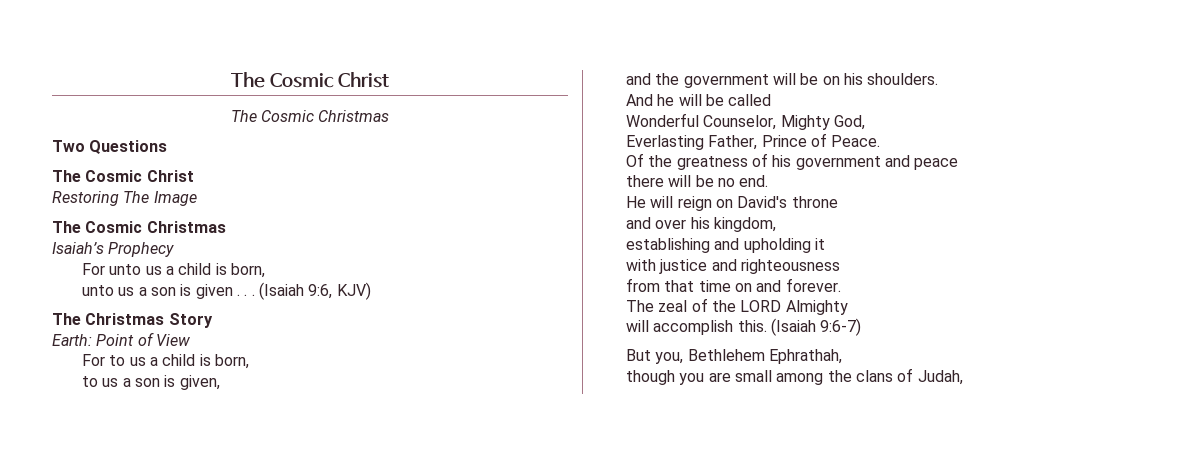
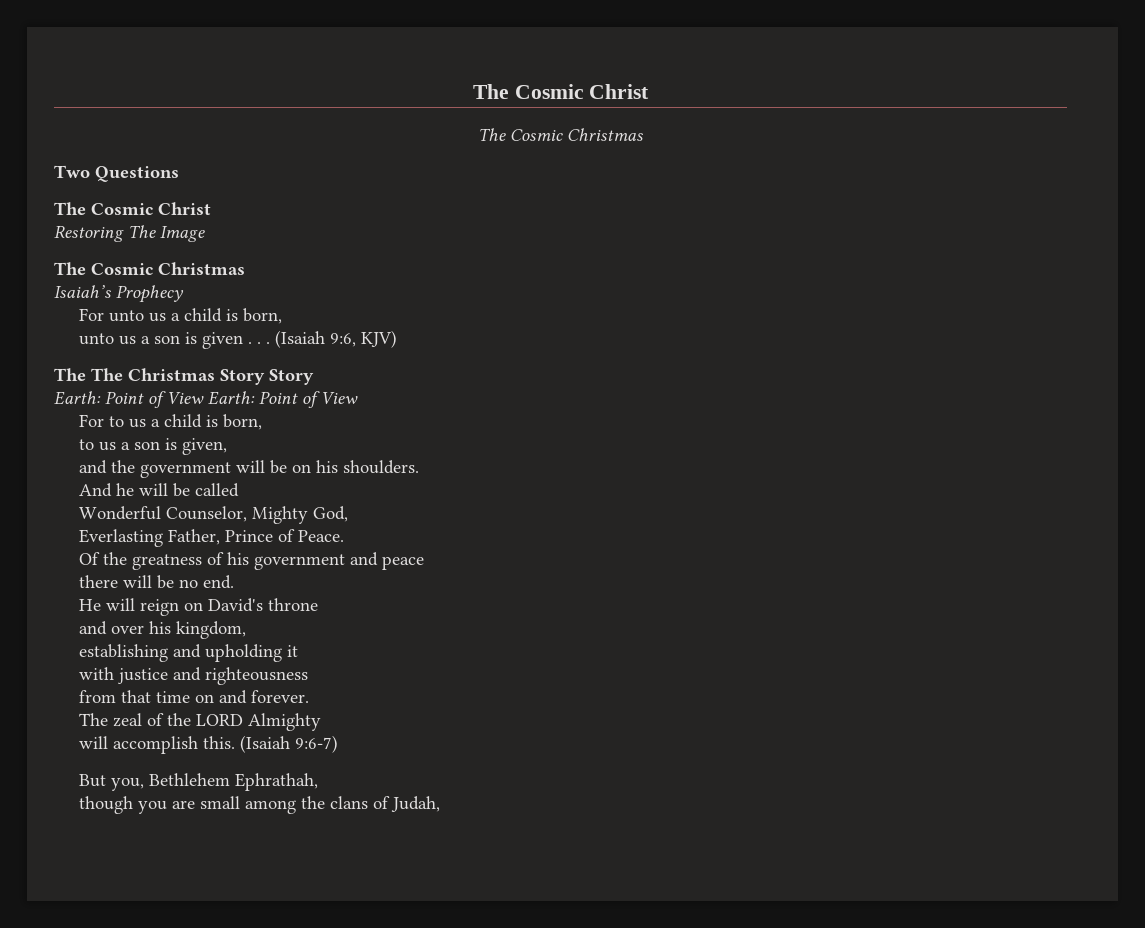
(81, 319) none -> [91,368,123,381] The
[52,332,190,346] // Earth: Point of View -> [269,369,314,385] [54,391,358,408] Story // Earth: Point of View Earth: Point of View

